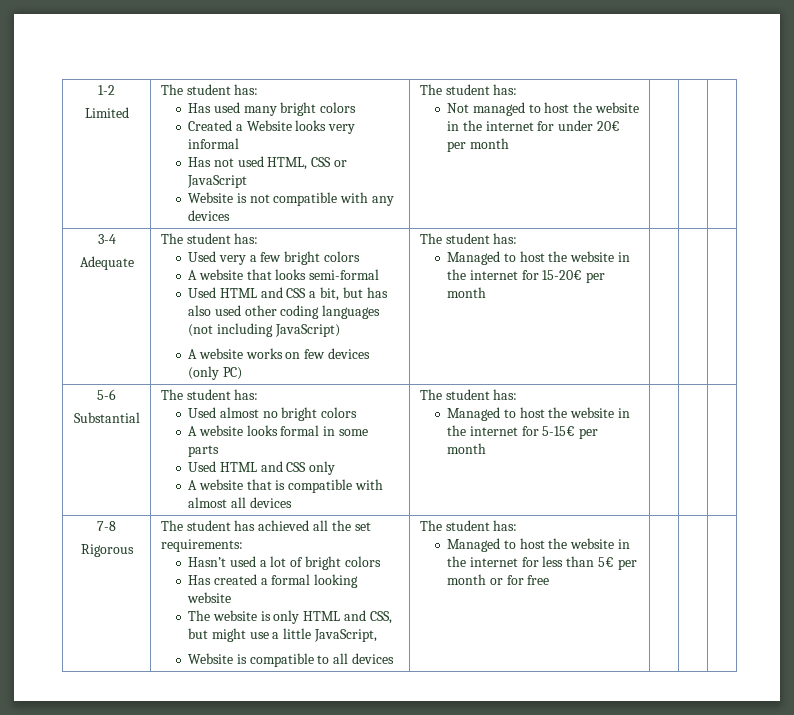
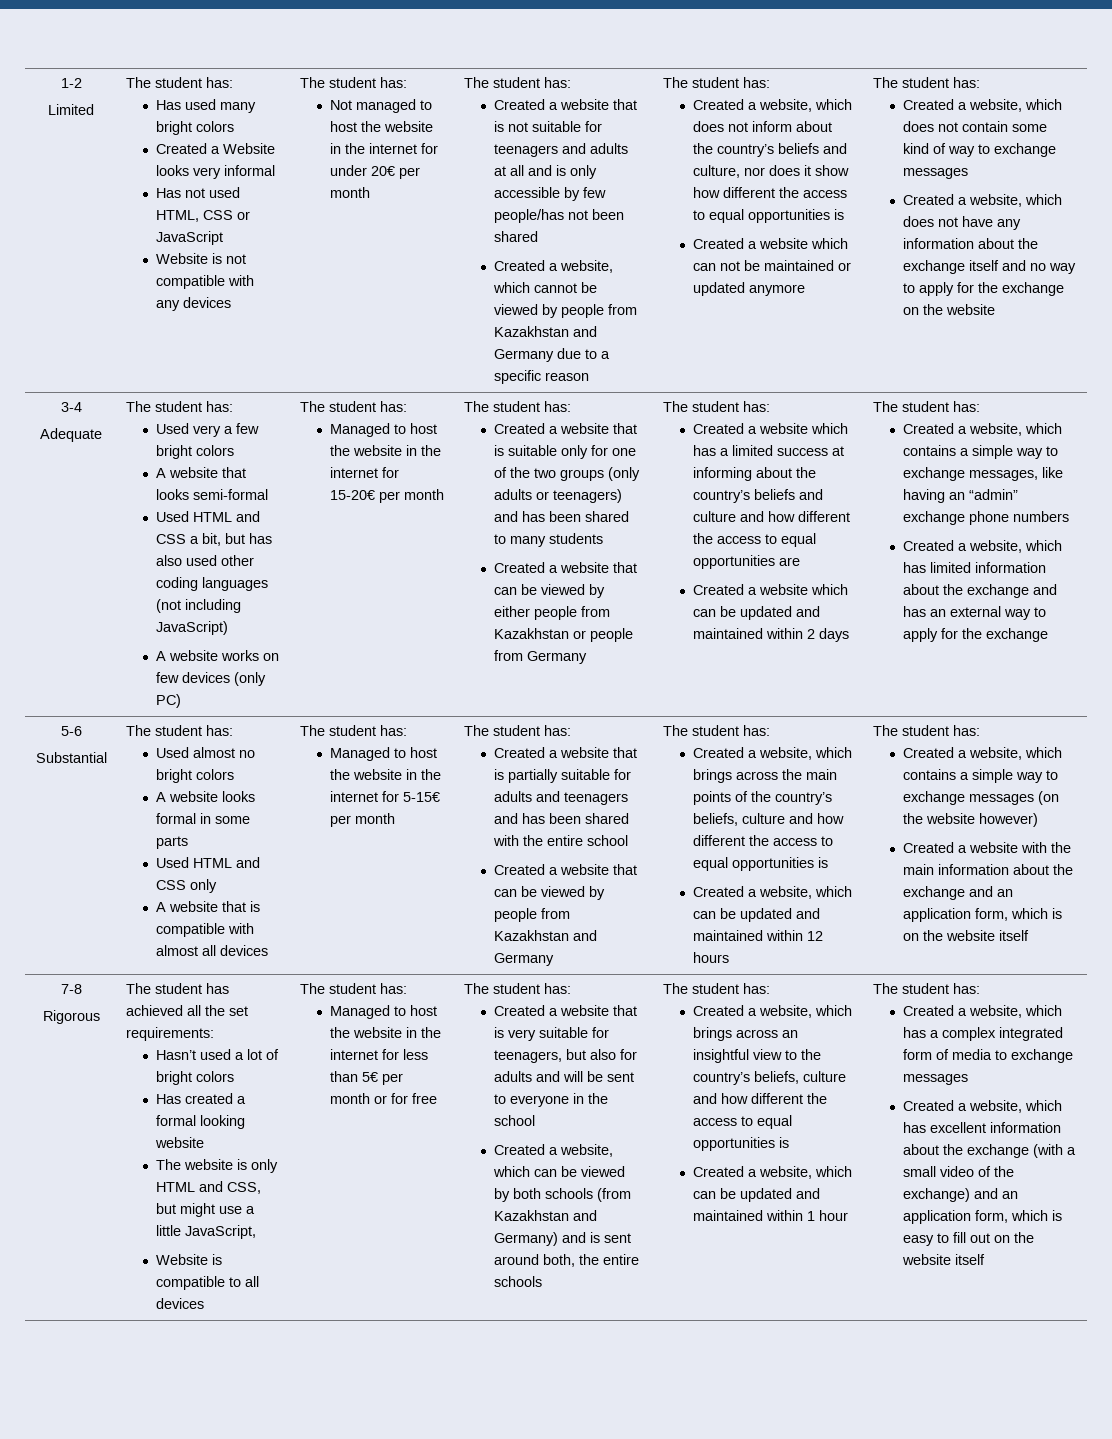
(509, 143) | | -> [463,77,571,88] [494,99,638,110] [494,121,603,132] [494,143,629,157] [494,165,598,179] [494,187,607,201] [494,209,625,223] [494,231,539,242] [494,260,614,273] [493,282,598,293] [494,304,638,318] [494,326,598,337] [494,348,611,362] [494,370,590,384] [662,77,770,88] [693,99,853,112] [693,121,833,132] [693,143,848,157] [693,165,850,178] [693,187,848,198] [693,209,845,223] [693,238,849,249] [693,260,852,271] [693,282,806,296] [872,77,980,88] [903,99,1063,112] [903,121,1048,132] [903,143,1057,157] [903,168,969,179] [903,194,1063,207] [903,216,1022,230] [903,238,1039,249] [903,260,1077,274] [903,282,1065,296] [903,304,996,315] The student has: // Created a website that is not suitable for teenagers and adults at all and is only accessible by few people/has not been shared // Created a website, which cannot be viewed by people from Kazakhstan and Germany due to a specific reason | The student has: // Created a website, which does not inform about the country’s beliefs and culture, nor does it show how different the access to equal opportunities is // Created a website which can not be maintained or updated anymore | The student has: // Created a website, which does not contain some kind of way to exchange messages // Created a website, which does not have any information about the exchange itself and no way to apply for the exchange on the website
(487, 292) | | -> [463,401,571,412] [494,423,638,434] [494,445,637,459] [494,467,641,481] [494,489,623,503] [494,511,630,522] [494,533,604,547] [494,562,638,573] [494,584,606,598] [494,606,611,620] [494,628,634,642] [494,650,588,664] [662,401,770,412] [693,423,849,434] [693,445,845,456] [693,467,817,481] [693,489,824,503] [693,511,851,522] [693,533,817,547] [693,555,801,569] [693,584,849,595] [693,606,821,620] [693,628,850,642] [872,401,980,412] [903,423,1063,436] [903,445,1059,459] [903,467,1064,481] [903,489,1019,503] [903,511,1070,525] [903,540,1063,553] [903,562,1047,573] [903,584,1058,598] [903,606,1047,620] [903,628,1049,642] The student has: // Created a website that is suitable only for one of the two groups (only adults or teenagers) and has been shared to many students // Created a website that can be viewed by either people from Kazakhstan or people from Germany | The student has: // Created a website which has a limited success at informing about the country’s beliefs and culture and how different the access to equal opportunities are // Created a website which can be updated and maintained within 2 days | The student has: // Created a website, which contains a simple way to exchange messages, like having an “admin” exchange phone numbers // Created a website, which has limited information about the exchange and has an external way to apply for the exchange
(487, 448) | | -> [463,725,571,736] [494,747,638,758] [494,769,632,783] [494,791,629,805] [494,813,630,824] [493,835,629,846] [494,864,638,875] [494,886,606,900] [494,908,571,922] [494,930,598,941] [494,953,555,966] [662,725,770,736] [693,747,853,760] [693,769,838,783] [693,791,833,805] [693,813,845,826] [693,835,834,846] [693,857,829,871] [693,886,853,899] [693,908,821,922] [693,930,824,941] [693,952,730,963] [872,725,980,736] [903,747,1063,760] [903,769,1059,783] [903,791,1060,805] [903,813,1039,827] [903,842,1072,853] [903,864,1074,875] [903,886,1014,900] [903,908,1063,922] [903,930,1030,941] The student has: // Created a website that is partially suitable for adults and teenagers and has been shared with the entire school // Created a website that can be viewed by people from Kazakhstan and Germany | The student has: // Created a website, which brings across the main points of the country’s beliefs, culture and how different the access to equal opportunities is // Created a website, which can be updated and maintained within 12 hours | The student has: // Created a website, which contains a simple way to exchange messages (on the website however) // Created a website with the main information about the exchange and an application form, which is on the website itself
(550, 580) | | -> [463,983,571,994] [494,1005,638,1016] [494,1027,610,1041] [494,1049,638,1063] [494,1071,635,1082] [494,1093,609,1107] [494,1115,536,1126] [494,1144,614,1157] [493,1166,626,1177] [494,1188,632,1202] [494,1210,598,1221] [494,1232,632,1246] [494,1254,640,1267] [494,1276,543,1287] [662,983,770,994] [693,1005,853,1018] [693,1027,799,1041] [693,1049,822,1063] [693,1071,847,1085] [693,1093,828,1104] [693,1115,793,1129] [693,1137,790,1151] [693,1166,853,1179] [693,1188,821,1202] [693,1210,849,1221] [872,983,980,994] [903,1005,1063,1018] [903,1027,1064,1041] [903,1049,1074,1063] [903,1074,969,1085] [903,1100,1063,1113] [903,1122,1062,1133] [903,1144,1077,1158] [903,1166,1015,1177] [903,1188,1019,1202] [903,1210,1063,1224] [903,1232,1035,1246] [902,1254,986,1265] The student has: // Created a website that is very suitable for teenagers, but also for adults and will be sent to everyone in the school // Created a website, which can be viewed by both schools (from Kazakhstan and Germany) and is sent around both, the entire schools | The student has: // Created a website, which brings across an insightful view to the country’s beliefs, culture and how different the access to equal opportunities is // Created a website, which can be updated and maintained within 1 hour | The student has: // Created a website, which has a complex integrated form of media to exchange messages // Created a website, which has excellent information about the exchange (with a small video of the exchange) and an application form, which is easy to fill out on the website itself

